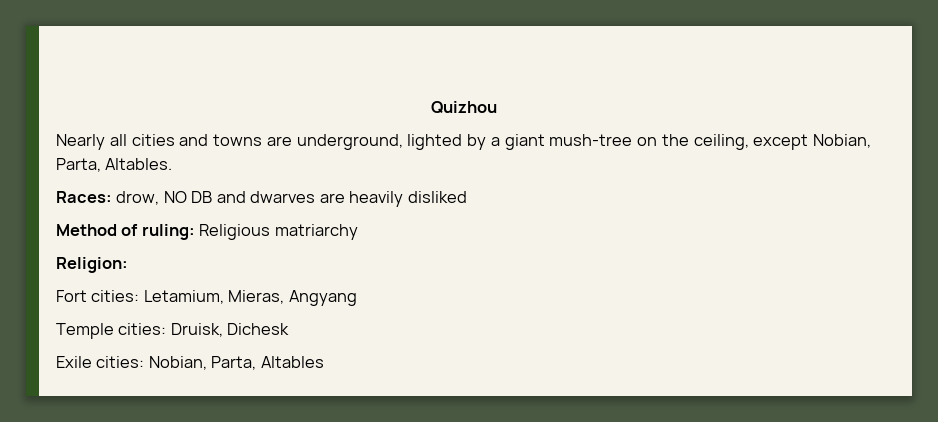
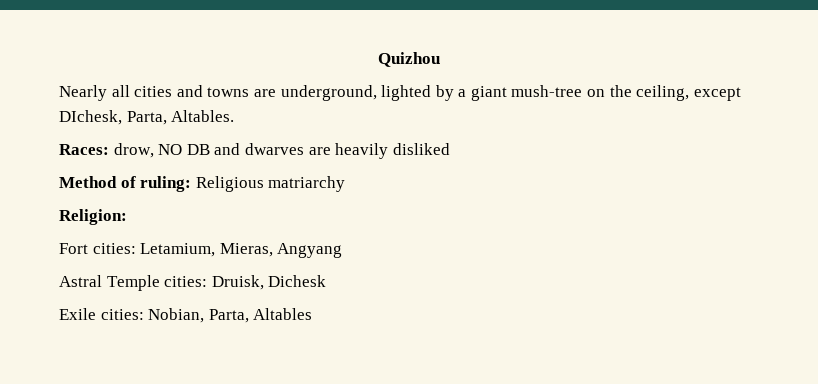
[813,134,871,148] Nobian, -> [59,110,122,125] DIchesk,
(357, 298) none -> [59,275,102,287] Astral

